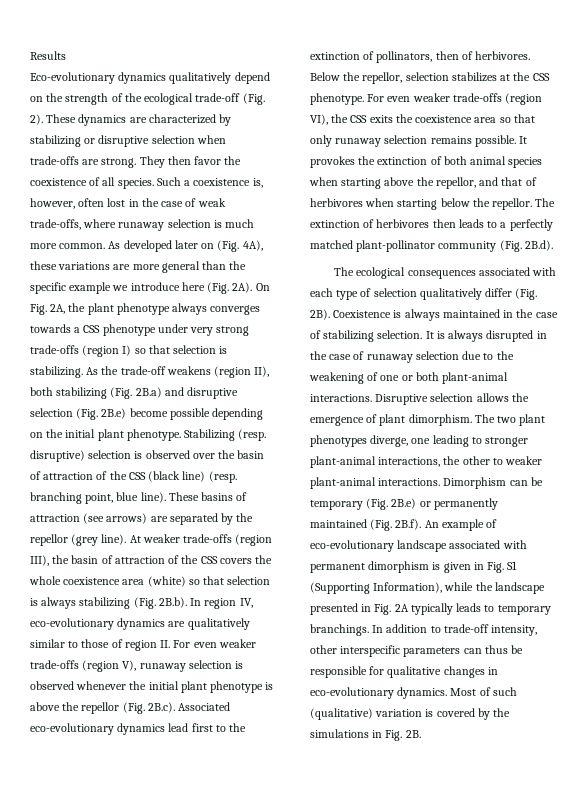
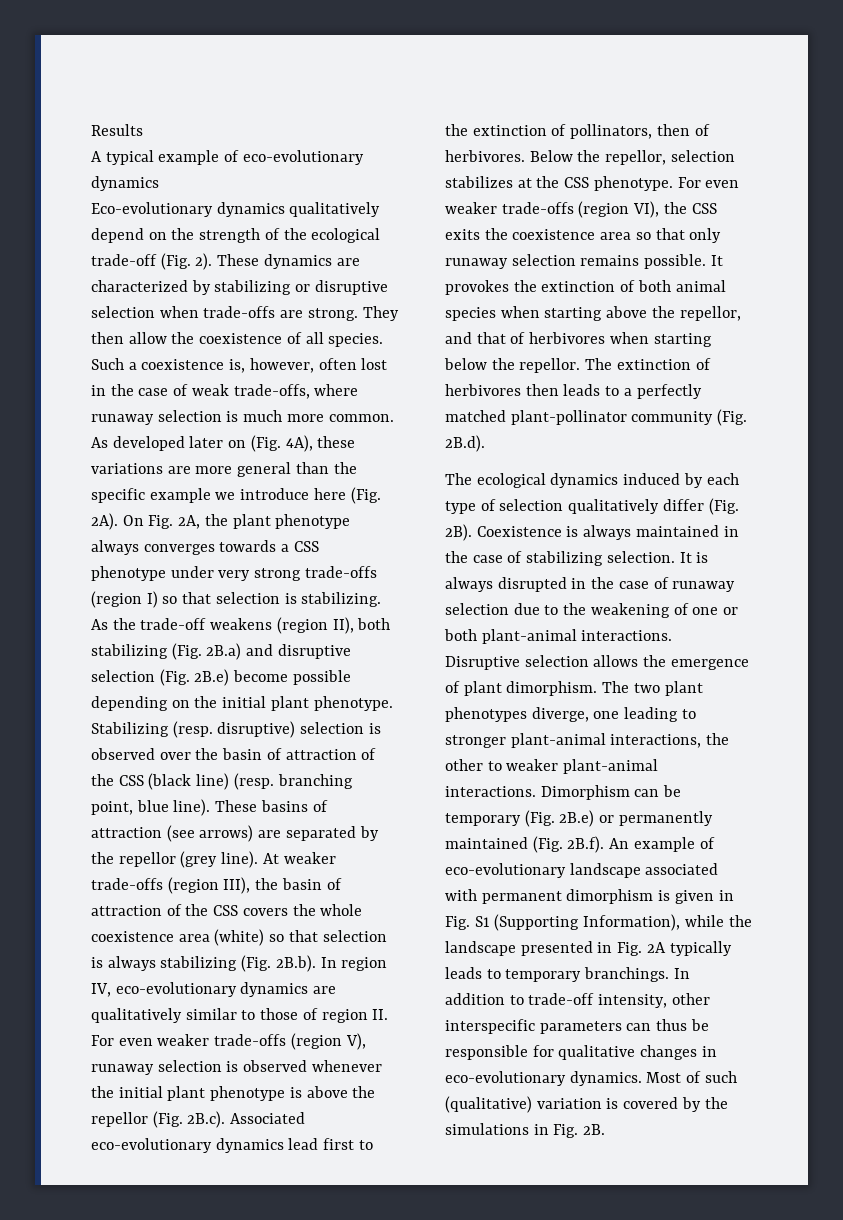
(66, 55) none -> [91,150,364,165] [91,176,159,191] // A typical example of eco-evolutionary dynamics
[194,156,222,165] favor -> [128,332,167,344] allow
[407,267,557,279] consequences associated with -> [550,473,703,488] dynamics induced by

